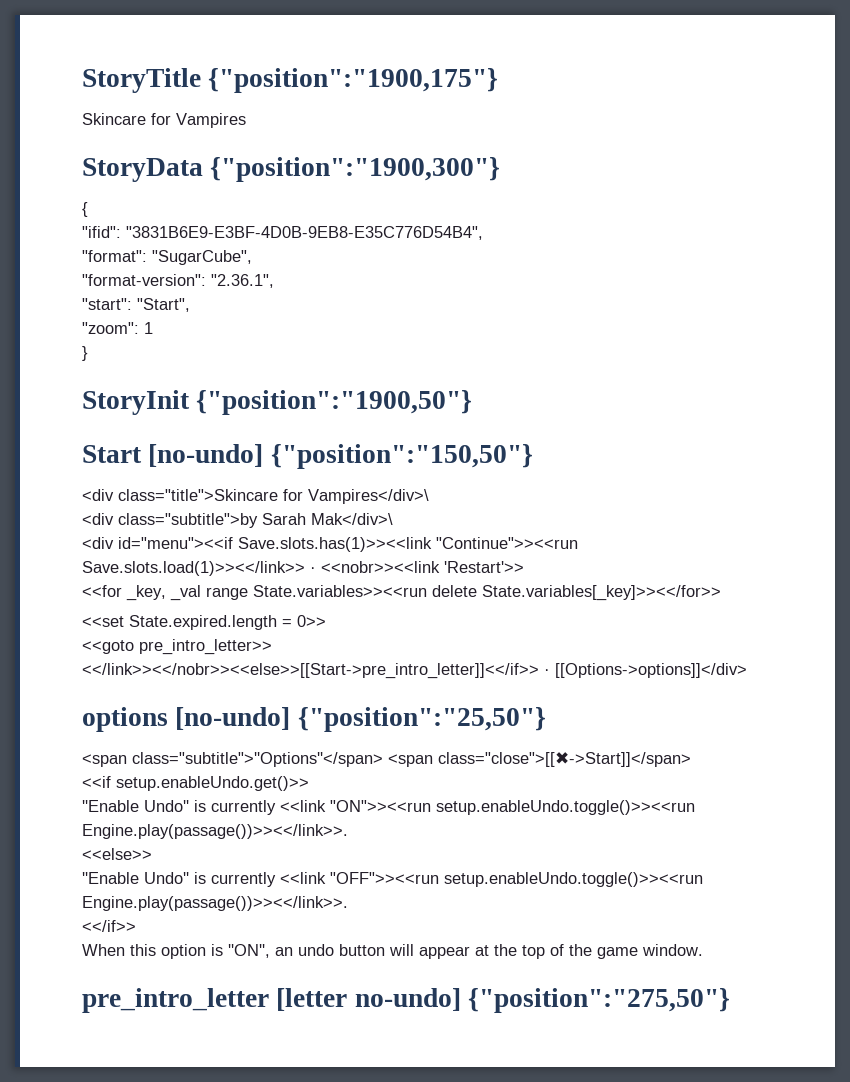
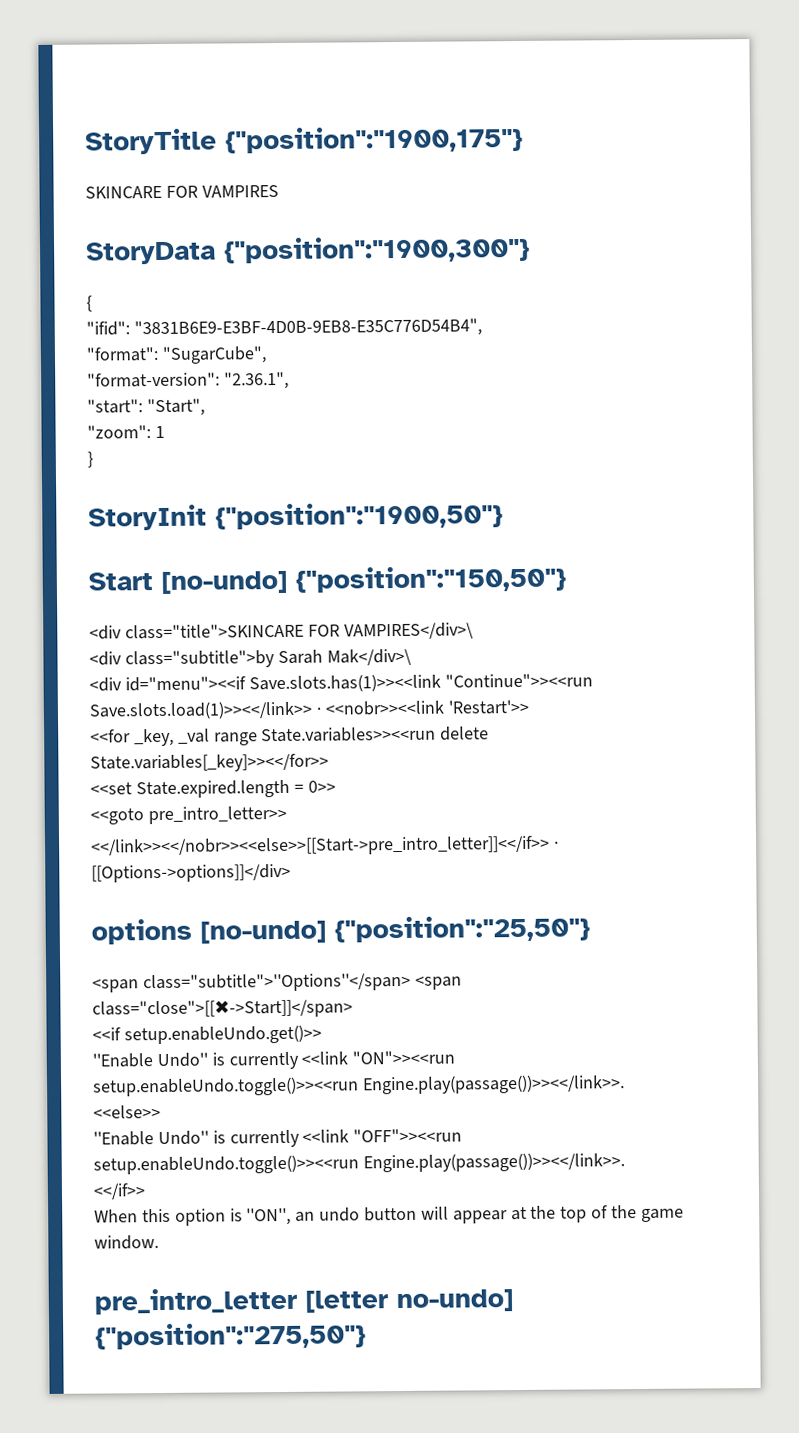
[82,113,246,128] Skincare for Vampires -> [85,184,279,199] SKINCARE FOR VAMPIRES
[118,489,429,504] class="title">Skincare for Vampires</div>\ -> [124,622,474,640] class="title">SKINCARE FOR VAMPIRES</div>\

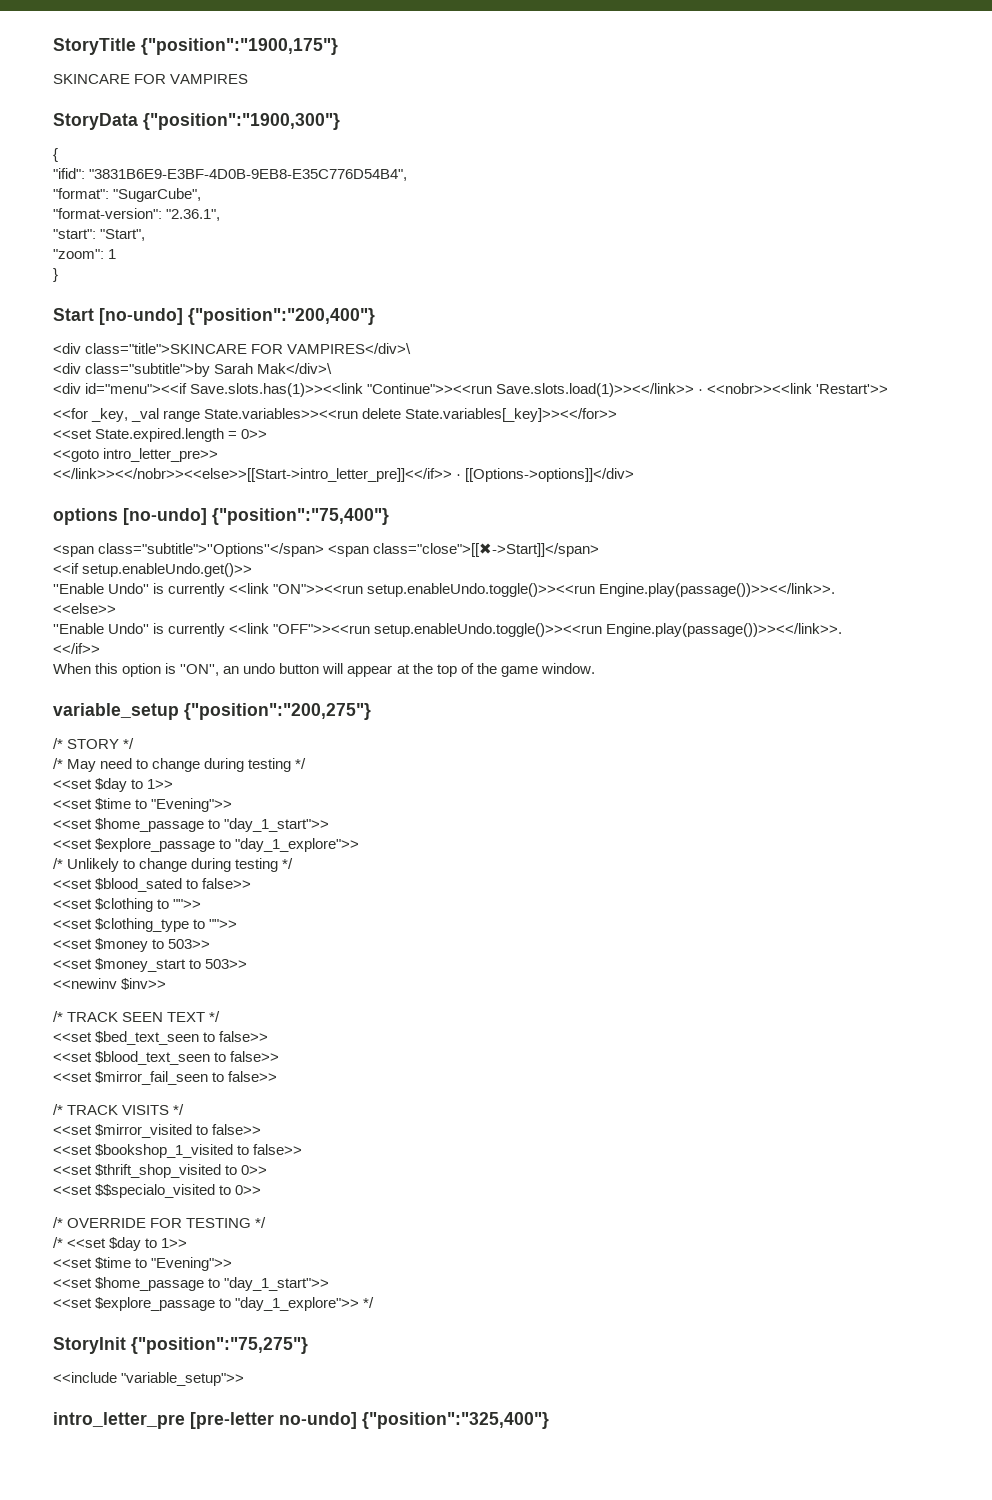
[88,502,503,531] // StoryInit {"position":"1900,50"} -> (58, 275) none
[295,565,566,593] {"position":"150,50"} -> [188,308,375,325] {"position":"200,400"}
[147,805,287,825] [91,835,550,857] pre_intro_letter>> // <</link>><</nobr>><<else>>[[Start->pre_intro_letter]]<</if>> -> [103,448,219,462] [53,468,452,482] intro_letter_pre>> // <</link>><</nobr>><<else>>[[Start->intro_letter_pre]]<</if>>
[334,915,590,943] {"position":"25,50"} -> [212,508,389,525] {"position":"75,400"}
[94,1287,513,1315] [95,1322,366,1350] pre_intro_letter [letter no-undo] {"position":"275,50"} -> [53,703,371,720] [53,738,135,749] [53,758,307,772] [53,778,174,792] [53,798,233,812] [53,818,330,832] [53,838,360,852] [53,858,294,872] [53,878,252,892] [53,898,202,912] [53,918,238,932] [53,938,211,952] [53,958,248,972] [53,978,167,990] [53,1011,221,1022] [53,1031,269,1045] [53,1051,280,1065] [53,1071,278,1085] [53,1104,185,1115] [53,1124,262,1138] [53,1144,303,1158] [53,1164,268,1178] [53,1184,262,1198] [53,1217,267,1228] [53,1237,188,1251] [53,1257,233,1271] [53,1277,330,1291] [53,1297,375,1311] [53,1337,308,1354] [53,1372,245,1386] [53,1412,549,1429] variable_setup {"position":"200,275"} // /* STORY */ // /* May need to change during testing */ // <<set $day to 1>> // <<set $time to "Evening">> // <<set $home_passage to "day_1_start">> // <<set $explore_passage to "day_1_explore">> // /* Unlikely to change during testing */ // <<set $blood_sated to false>> // <<set $clothing to "">> // <<set $clothing_type to "">> // <<set $money to 503>> // <<set $money_start to 503>> // <<newinv $inv>> // /* TRACK SEEN TEXT */ // <<set $bed_text_seen to false>> // <<set $blood_text_seen to false>> // <<set $mirror_fail_seen to false>> // /* TRACK VISITS */ // <<set $mirror_visited to false>> // <<set $bookshop_1_visited to false>> // <<set $thrift_shop_visited to 0>> // <<set $$specialo_visited to 0>> // /* OVERRIDE FOR TESTING */ // /* <<set $day to 1>> // <<set $time to "Evening">> // <<set $home_passage to "day_1_start">> // <<set $explore_passage to "day_1_explore">> */ // StoryInit {"position":"75,275"} // <<include "variable_setup">> // intro_letter_pre [pre-letter no-undo] {"position":"325,400"}

